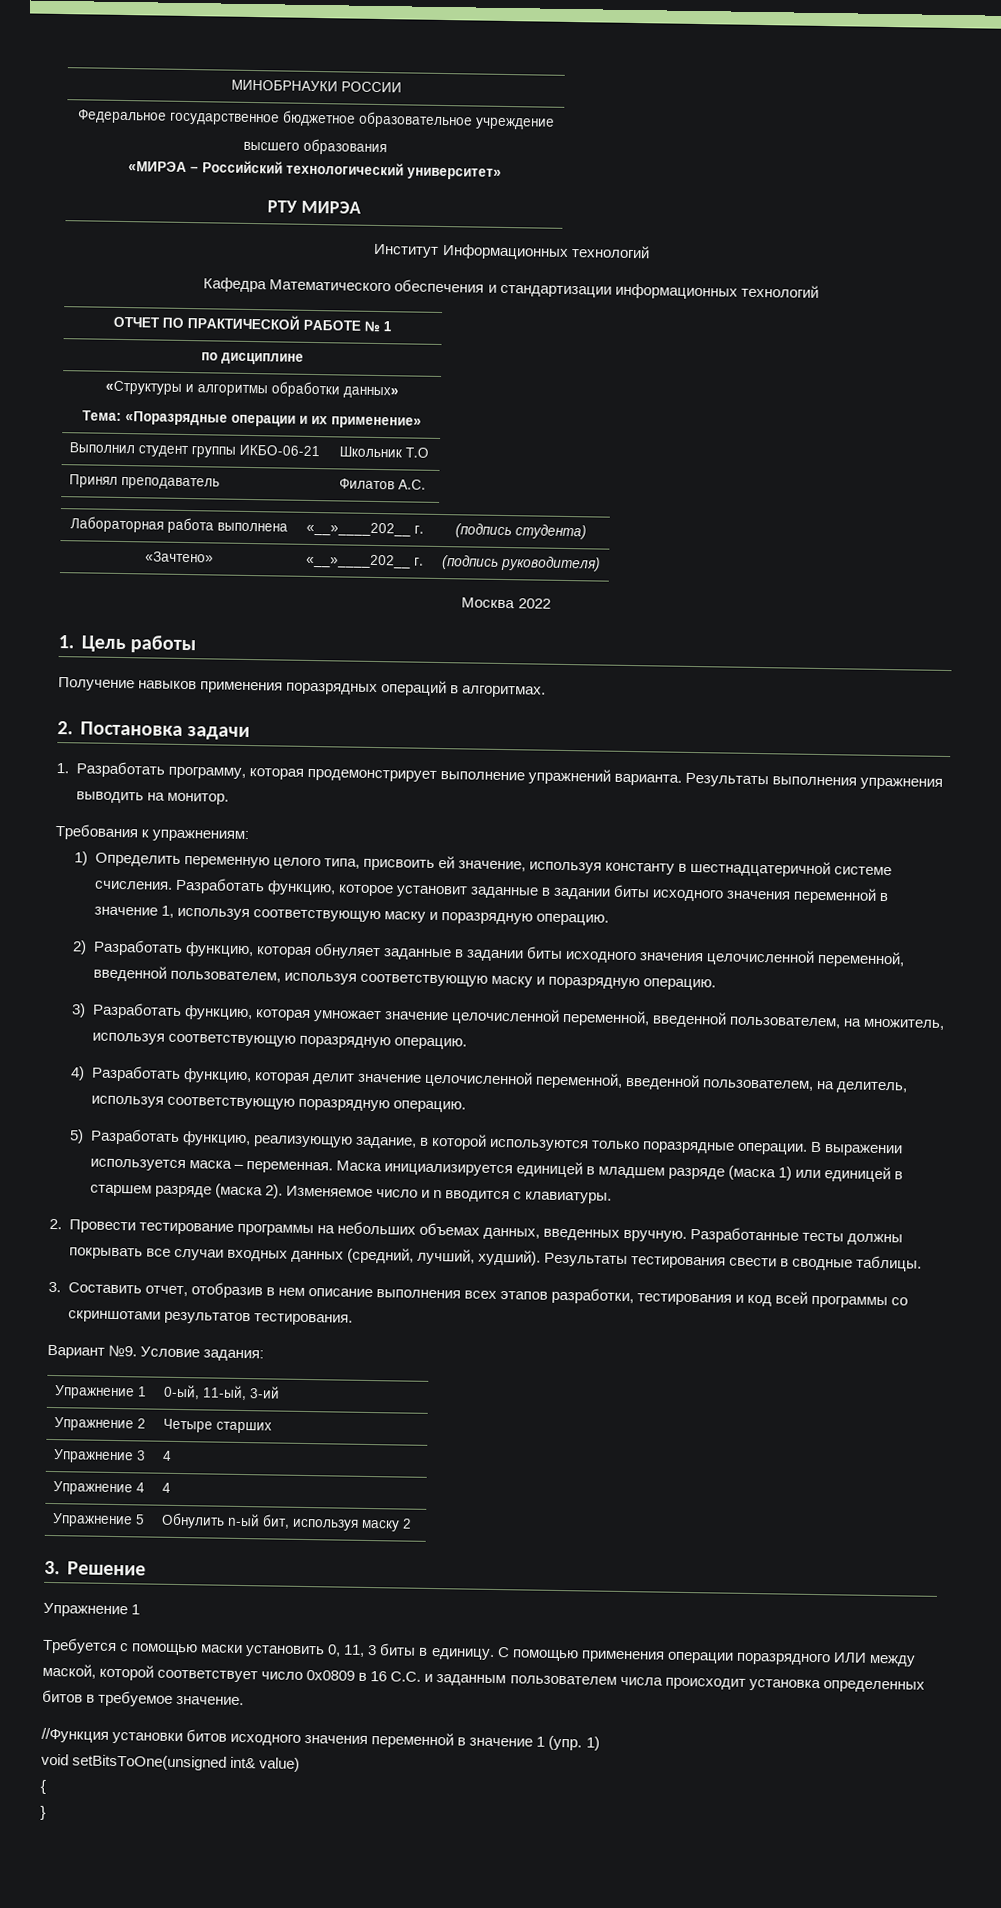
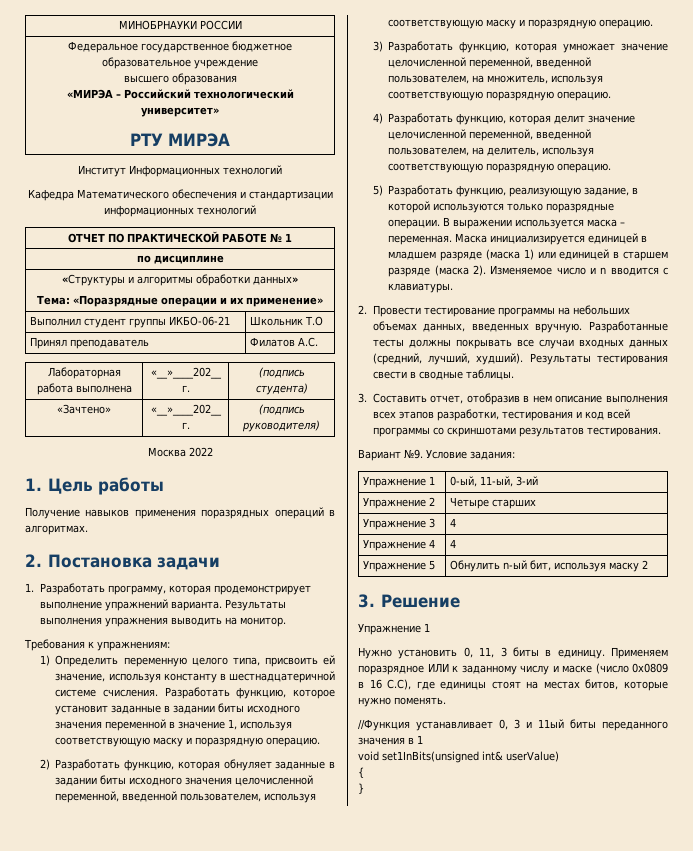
[42,1637,244,1656] Требуется с помощью маски -> [358,647,392,659] Нужно
[496,1647,916,1667] [42,1663,925,1693] [42,1689,245,1707] [41,1727,600,1751] С помощью применения операции поразрядного ИЛИ между маской, которой соответствует число 0x0809 в 16 С.С. и заданным пользователем числа происходит установка определенных битов в требуемое значение. // //Функция установки битов исходного значения переменной в значение 1 (упр. 1) -> [611,647,668,659] [358,663,668,675] [358,679,668,691] [358,697,446,707] [358,719,668,731] [358,735,423,745] Применяем поразрядное ИЛИ к заданному числу и маске (число 0x0809 в 16 С.С), где единицы стоят на местах битов, которые нужно поменять. // //Функция устанавливает 0, 3 и 11ый биты переданного значения в 1
[72,1754,301,1772] setBitsToOne(unsigned int& value) -> [382,751,559,763] set1InBits(unsigned int& userValue)

